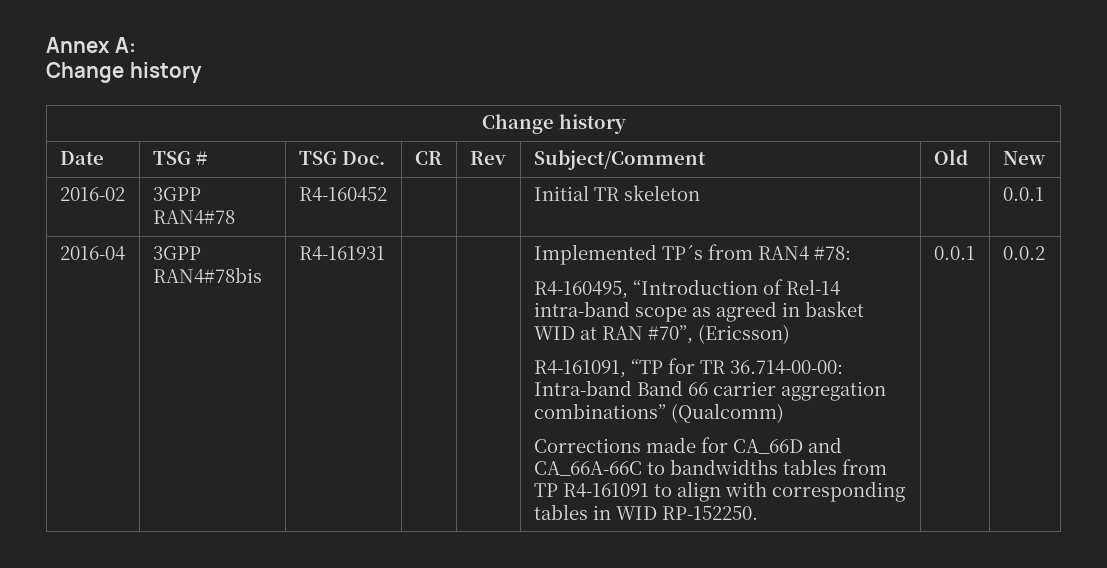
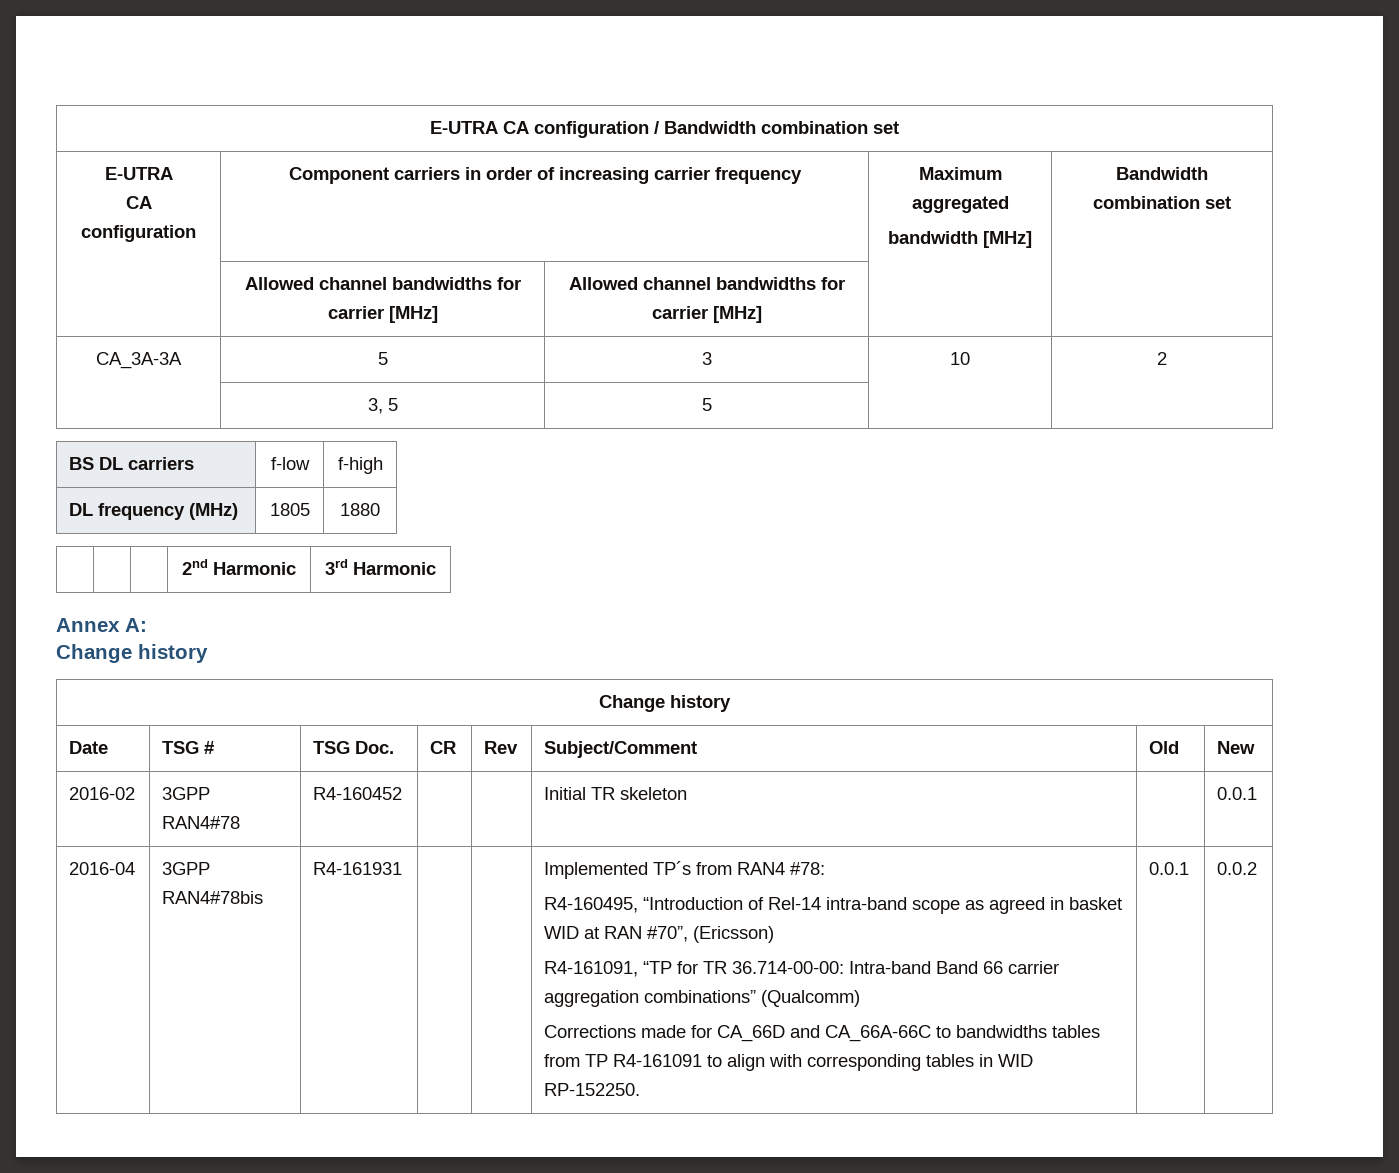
(46, 45) none -> [430,121,899,138] [104,167,173,180] [125,196,152,209] [81,225,196,242] [288,167,802,184] [918,167,1002,180] [911,196,1009,213] [888,231,1032,248] [1116,167,1208,180] [1093,196,1231,209] [244,277,521,290] [327,306,438,323] [568,277,845,290] [651,306,762,323] [96,352,182,369] [377,352,388,365] [701,352,712,365] [950,352,970,365] [1157,352,1167,365] [367,398,398,414] [701,398,712,411] [69,457,195,470] [270,457,310,470] [337,457,383,474] [69,503,239,520] [269,503,310,516] [340,503,380,516] [182,559,296,575] [325,559,436,575] E-UTRA CA configuration / Bandwidth combination set // E-UTRA // CA configuration | Component carriers in order of increasing carrier frequency | Maximum aggregated // bandwidth [MHz] | Bandwidth combination set // | Allowed channel bandwidths for carrier [MHz] | Allowed channel bandwidths for carrier [MHz] | | // CA_3A-3A | 5 | 3 | 10 | 2 // | 3, 5 | 5 | | // BS DL carriers | f-low | f-high // DL frequency (MHz) | 1805 | 1880 // | | | 2nd Harmonic | 3rd Harmonic //

